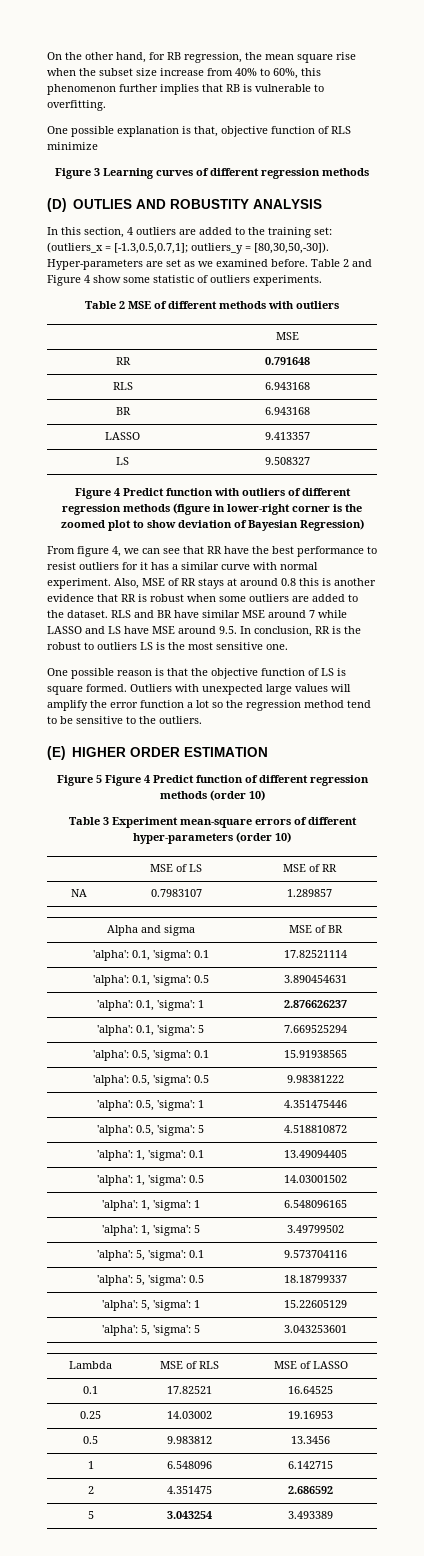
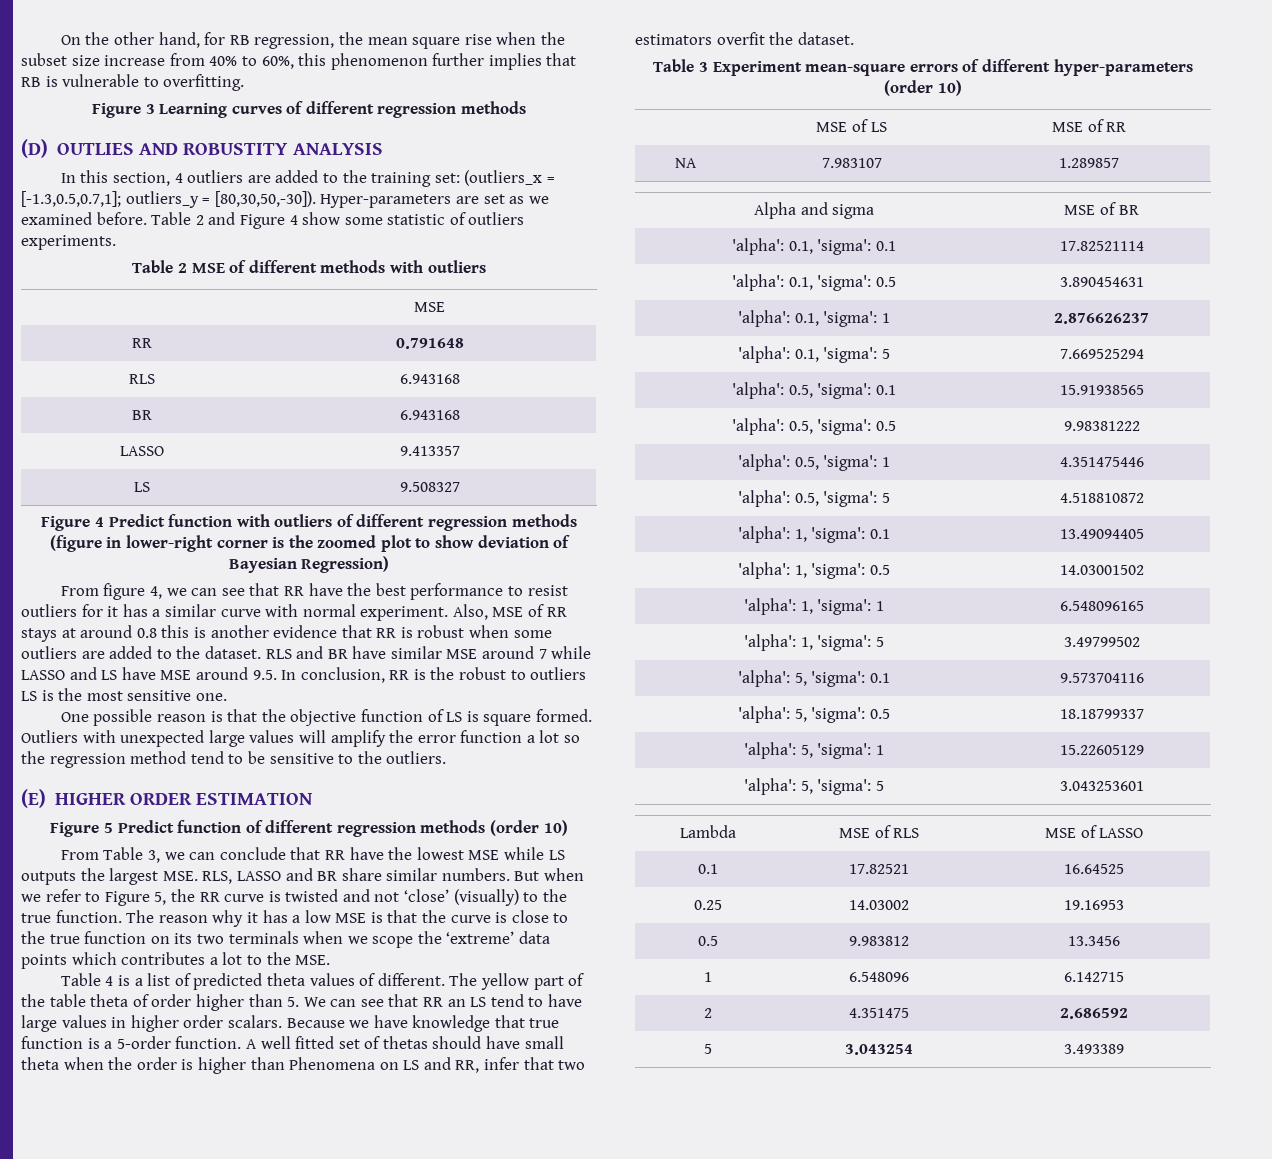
[47,126,351,137] [47,142,98,150] // One possible explanation is that, objective function of RLS minimize -> (245, 82) none
[104,775,150,786] Figure 4 -> (113, 828) none
(265, 795) none -> [60,847,565,863] [21,868,585,885] [21,889,567,906] [21,910,569,927] [21,931,551,948] [21,952,331,969] [60,973,585,990] [21,994,583,1011] [21,1015,560,1032] [21,1036,564,1049] [21,1057,586,1074] [635,32,854,45] // From Table 3, we can conclude that RR have the lowest MSE while LS outputs the largest MSE. RLS, LASSO and BR share similar numbers. But when we refer to Figure 5, the RR curve is twisted and not ‘close’ (visually) to the true function. The reason why it has a low MSE is that the curve is close to the true function on its two terminals when we scope the ‘extreme’ data points which contributes a lot to the MSE. // Table 4 is a list of predicted theta values of different. The yellow part of the table theta of order higher than 5. We can see that RR an LS tend to have large values in higher order scalars. Because we have knowledge that true function is a 5-order function. A well fitted set of thetas should have small theta when the order is higher than Phenomena on LS and RR, infer that two estimators overfit the dataset.
[150,889,202,897] 0.7983107 -> [821,158,882,168] 7.983107

